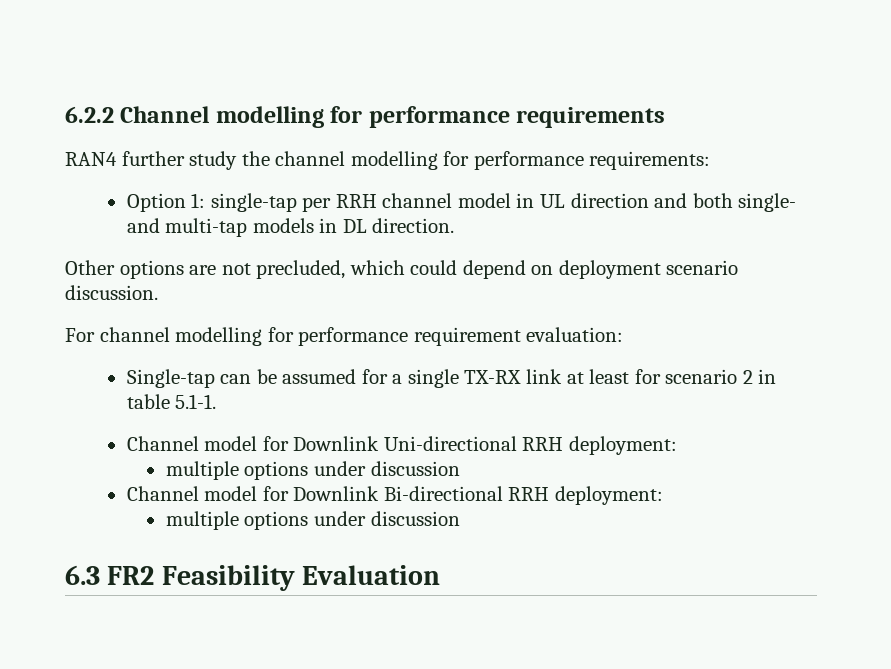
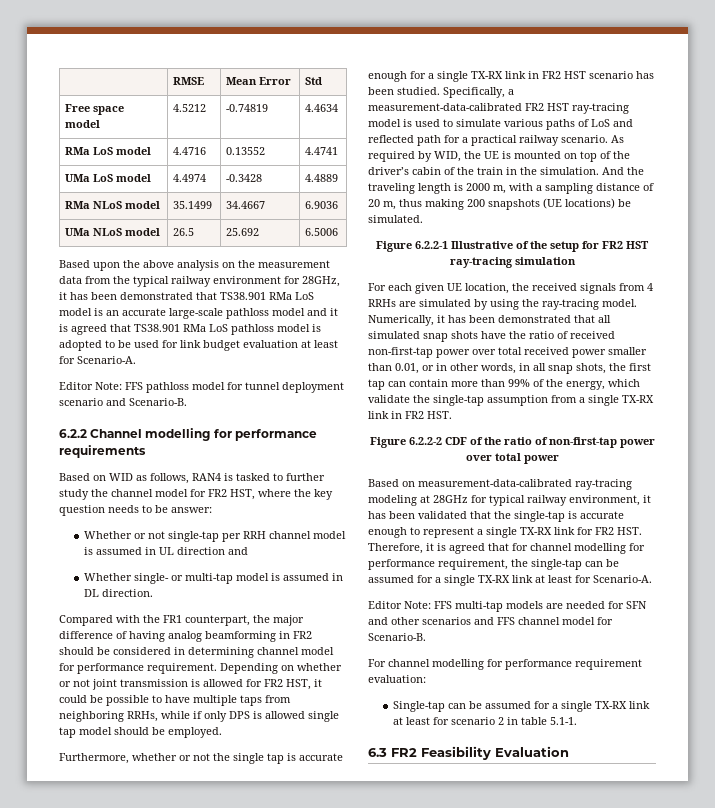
(65, 114) none -> [173,77,205,85] [226,77,292,85] [305,77,323,85] [65,104,125,115] [65,120,101,128] [173,104,207,112] [226,104,269,112] [305,104,339,112] [65,147,152,155] [173,147,207,155] [226,147,266,155] [305,147,339,155] [65,174,152,182] [173,174,207,182] [226,174,263,182] [305,174,339,182] [65,201,161,209] [173,201,213,209] [226,201,266,209] [305,201,339,209] [65,228,161,236] [173,228,195,236] [226,228,260,236] [305,228,339,236] [59,260,330,271] [59,276,340,287] [59,292,314,300] [59,308,338,319] [59,324,321,335] [59,340,338,351] [59,356,136,364] [59,382,344,393] [59,398,187,406] | RMSE | Mean Error | Std // Free space model | 4.5212 | -0.74819 | 4.4634 // RMa LoS model | 4.4716 | 0.13552 | 4.4741 // UMa LoS model | 4.4974 | -0.3428 | 4.4889 // RMa NLoS model | 35.1499 | 34.4667 | 6.9036 // UMa NLoS model | 26.5 | 25.692 | 6.5006 // Based upon the above analysis on the measurement data from the typical railway environment for 28GHz, it has been demonstrated that TS38.901 RMa LoS model is an accurate large-scale pathloss model and it is agreed that TS38.901 RMa LoS pathloss model is adopted to be used for link budget evaluation at least for Scenario-A. // Editor Note: FFS pathloss model for tunnel deployment scenario and Scenario-B. //
[65,151,711,170] [126,193,206,212] RAN4 further study the channel modelling for performance requirements: // Option 1: -> [59,473,325,484] [59,489,333,500] [59,505,212,516] [83,531,165,539] Based on WID as follows, RAN4 is tasked to further study the channel model for FR2 HST, where the key question needs to be answer: // Whether or not
(511, 200) none -> [83,547,142,555] is assumed
[692,193,797,212] [126,218,455,237] [65,260,739,279] [65,285,158,300] both single- and multi-tap models in DL direction. // Other options are not precluded, which could depend on deployment scenario discussion. -> [83,573,343,584] [83,589,153,597] [59,615,304,626] [59,631,312,642] [59,647,334,658] [59,663,342,674] [59,679,322,690] [59,695,291,706] [59,711,339,722] [59,727,222,738] [59,753,343,764] [368,71,654,82] [368,87,514,98] [368,103,629,114] [368,119,633,130] [368,135,624,146] [368,151,630,162] [368,167,644,175] [368,183,654,194] [368,198,631,210] [368,215,423,223] [376,241,649,252] [449,257,576,268] [368,283,653,294] [368,299,637,310] [368,315,611,326] [368,331,615,342] [368,347,647,358] [368,363,651,374] [368,379,640,390] [368,395,654,406] [368,411,452,419] [369,437,655,448] [465,453,559,464] [368,479,632,490] [368,495,651,506] [368,511,624,522] [368,527,642,538] [368,543,645,554] [368,559,619,570] [368,575,652,586] [368,601,647,612] [368,617,613,625] [368,633,426,641] // Whether single- or multi-tap model is assumed in DL direction. // Compared with the FR1 counterpart, the major difference of having analog beamforming in FR2 should be considered in determining channel model for performance requirement. Depending on whether or not joint transmission is allowed for FR2 HST, it could be possible to have multiple taps from neighboring RRHs, while if only DPS is allowed single tap model should be employed. // Furthermore, whether or not the single tap is accurate enough for a single TX-RX link in FR2 HST scenario has been studied. Specifically, a measurement-data-calibrated FR2 HST ray-tracing model is used to simulate various paths of LoS and reflected path for a practical railway scenario. As required by WID, the UE is mounted on top of the driver’s cabin of the train in the simulation. And the traveling length is 2000 m, with a sampling distance of 20 m, thus making 200 snapshots (UE locations) be simulated. // Figure 6.2.2-1 Illustrative of the setup for FR2 HST ray-tracing simulation // For each given UE location, the received signals from 4 RRHs are simulated by using the ray-tracing model. Numerically, it has been demonstrated that all simulated snap shots have the ratio of received non-first-tap power over total received power smaller than 0.01, or in other words, in all snap shots, the first tap can contain more than 99% of the energy, which validate the single-tap assumption from a single TX-RX link in FR2 HST. // Figure 6.2.2-2 CDF of the ratio of non-first-tap power over total power // Based on measurement-data-calibrated ray-tracing modeling at 28GHz for typical railway environment, it has been validated that the single-tap is accurate enough to represent a single TX-RX link for FR2 HST. Therefore, it is agreed that for channel modelling for performance requirement, the single-tap can be assumed for a single TX-RX link at least for Scenario-A. // Editor Note: FFS multi-tap models are needed for SFN and other scenarios and FFS channel model for Scenario-B.
[126,436,677,455] [165,461,460,480] [126,486,663,505] [165,511,460,530] // Channel model for Downlink Uni-directional RRH deployment: // multiple options under discussion // Channel model for Downlink Bi-directional RRH deployment: // multiple options under discussion -> (577, 721) none

